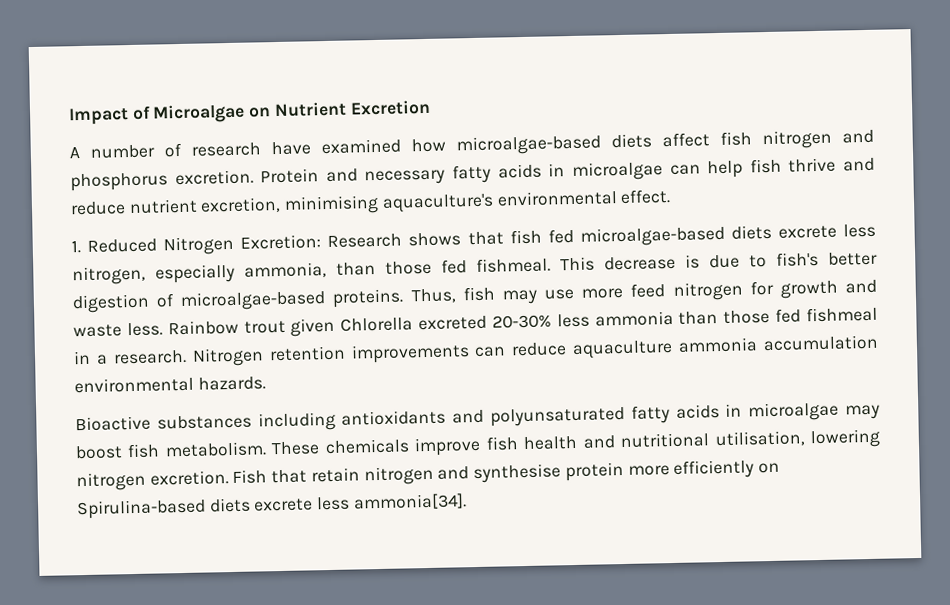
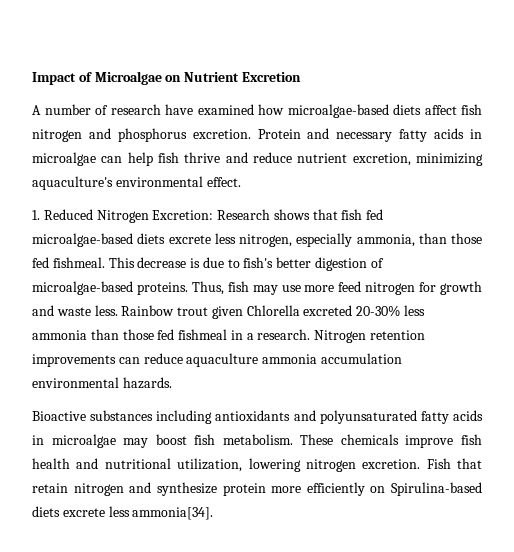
[284,194,380,215] minimising -> [416,153,483,166] minimizing
[714,430,805,448] utilisation, -> [177,458,243,472] utilization,
[473,463,562,484] synthesise -> [156,482,217,496] synthesize

